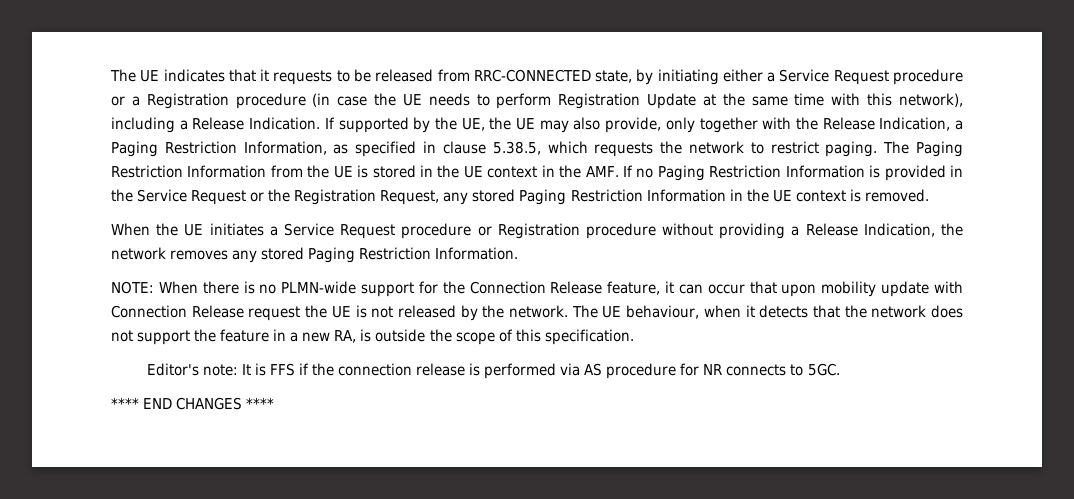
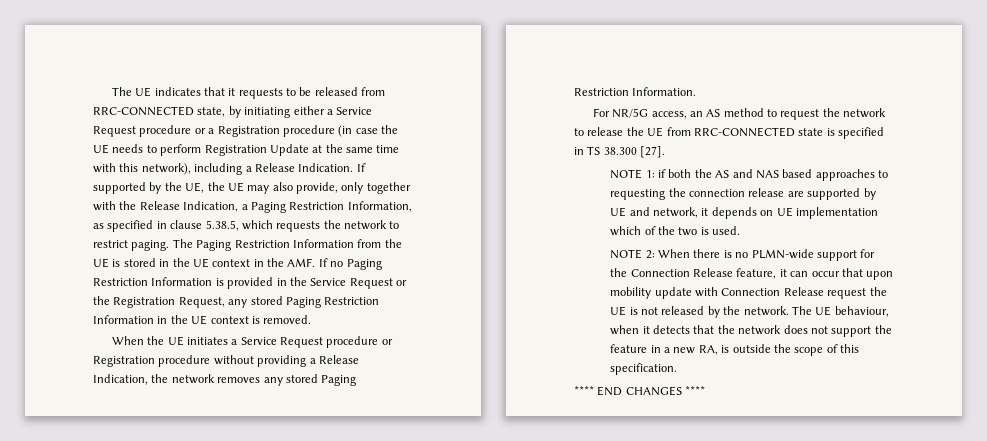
[111,281,154,294] NOTE: -> [592,108,887,120] [574,127,884,139] [574,146,666,158] [610,169,889,181] [610,188,876,200] [610,207,878,219] [610,226,741,236] [610,249,655,259] For NR/5G access, an AS method to request the network to release the UE from RRC-CONNECTED state is specified in TS 38.300 [27]. // NOTE 1: if both the AS and NAS based approaches to requesting the connection release are supported by UE and network, it depends on UE implementation which of the two is used. // NOTE 2:
[146,363,840,379] // Editor's note: It is FFS if the connection release is performed via AS procedure for NR connects to 5GC. -> (678, 369) none

